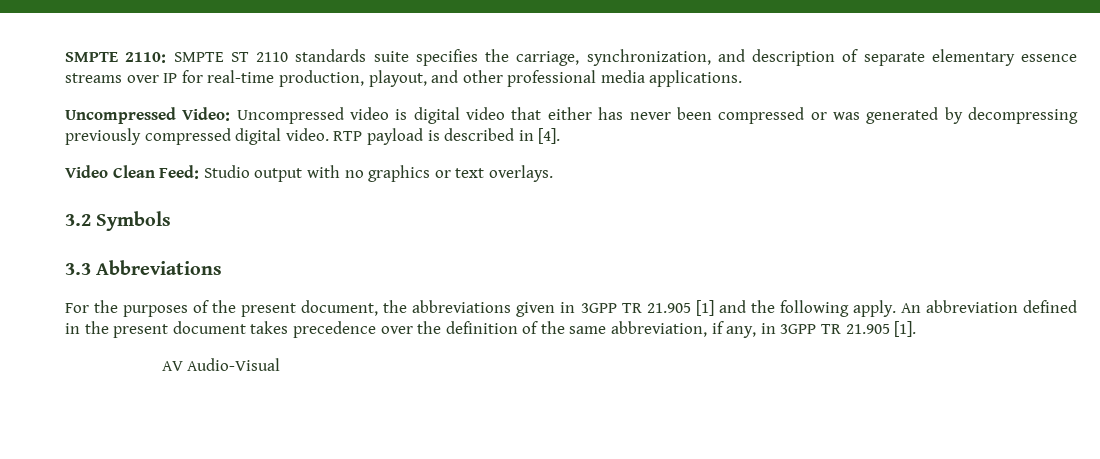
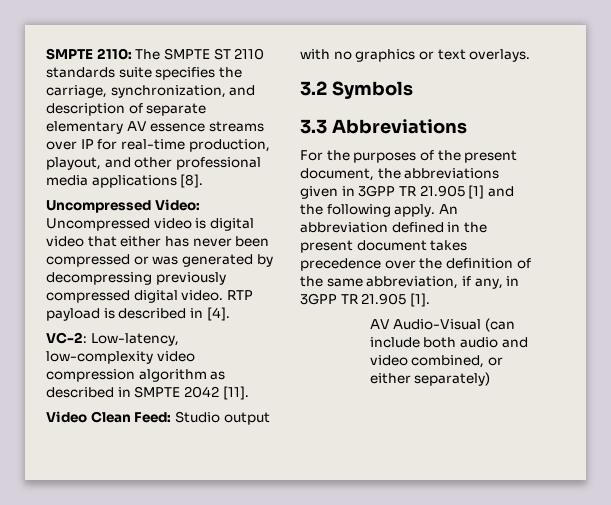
(167, 57) none -> [135,49,161,60] The
(1015, 57) none -> [126,121,147,131] AV
[649,70,743,87] applications. -> [91,174,204,188] applications [8].
(561, 136) none -> [46,332,179,346] [46,351,195,364] [46,369,226,382] [46,386,249,400] // VC-2: Low-latency, low-complexity video compression algorithm as described in SMPTE 2042 [11].
(281, 364) none -> [484,318,515,332] [369,337,528,348] [369,355,503,368] [369,372,491,386] (can include both audio and video combined, or either separately)

